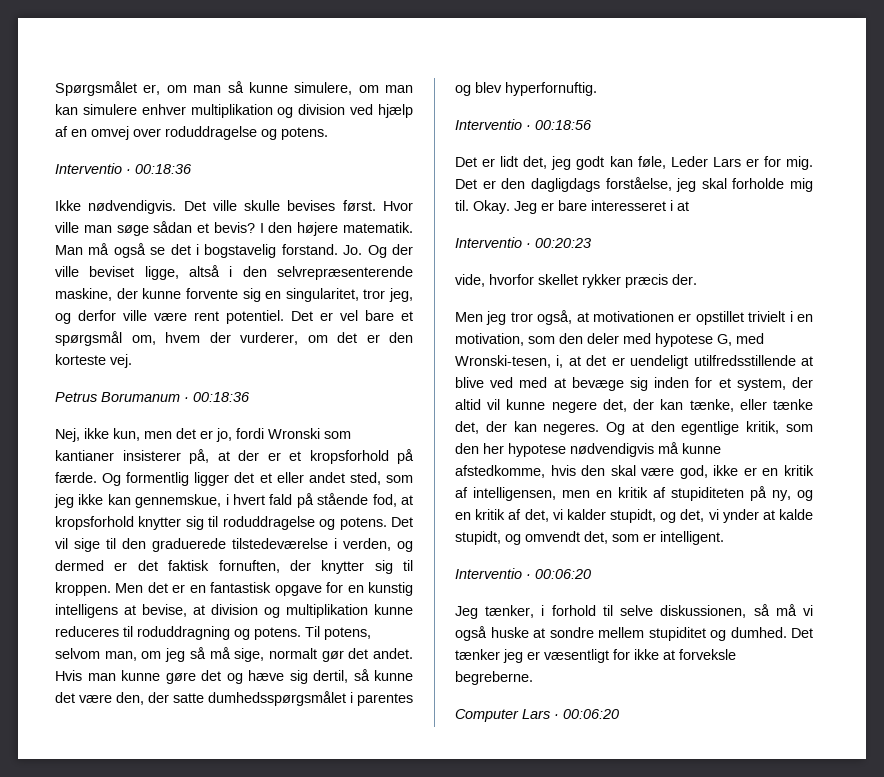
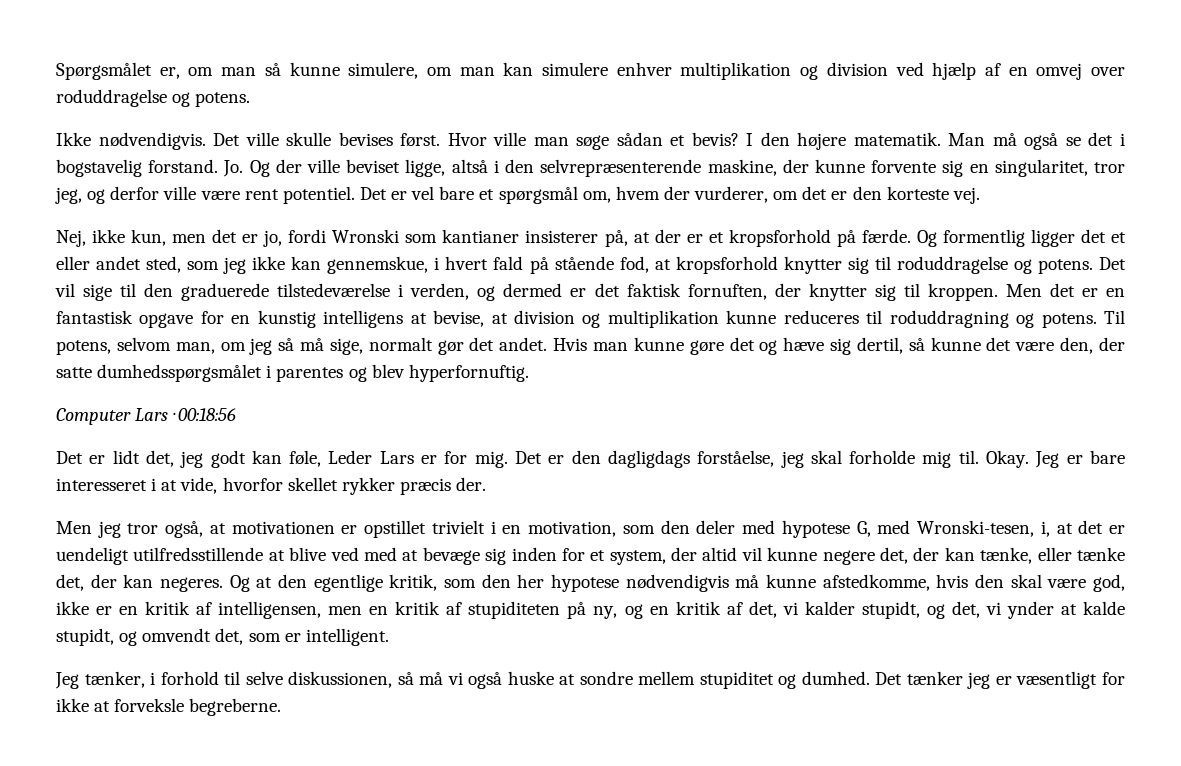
[55,163,192,174] // Interventio · 00:18:36 -> (251, 99) none
[55,392,250,402] // Petrus Borumanum · 00:18:36 -> (980, 195) none
[455,119,522,130] Interventio -> [56,408,169,425] Computer Lars
[455,237,591,248] // Interventio · 00:20:23 // -> (178, 485) none
[455,568,591,579] // Interventio · 00:06:20 -> (389, 637) none
[455,709,619,722] // Computer Lars · 00:06:20 -> (282, 707) none

